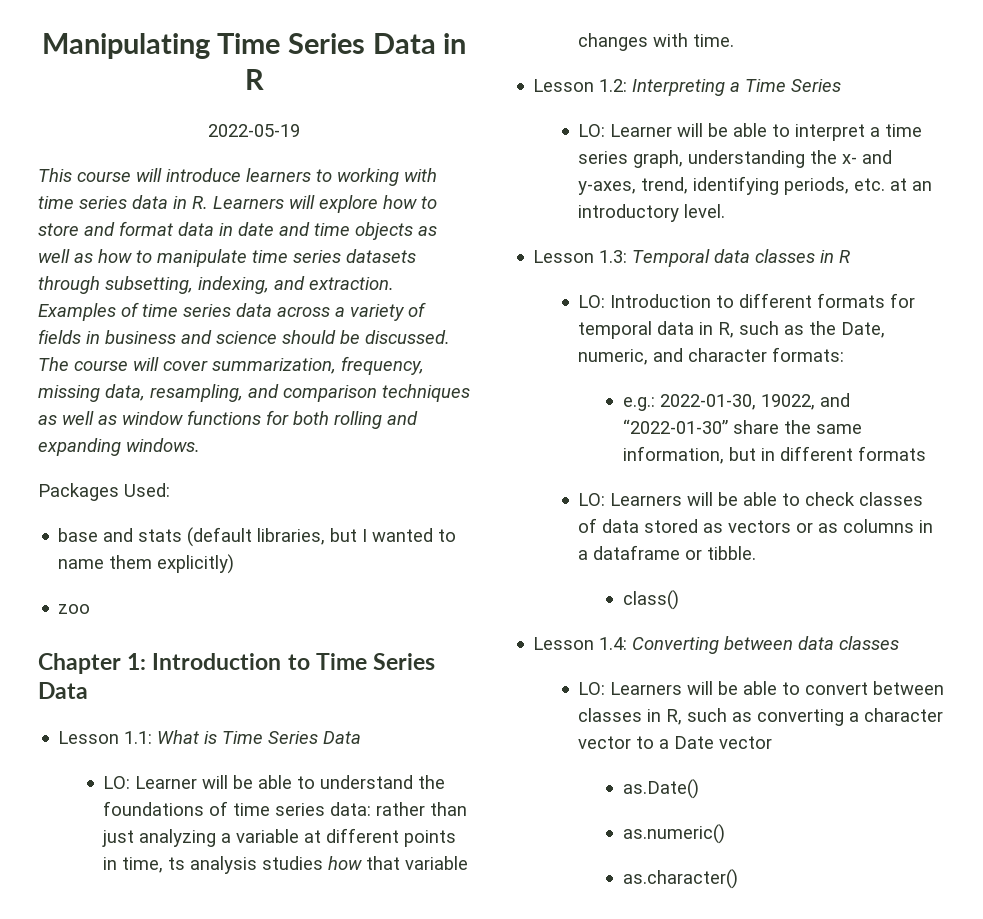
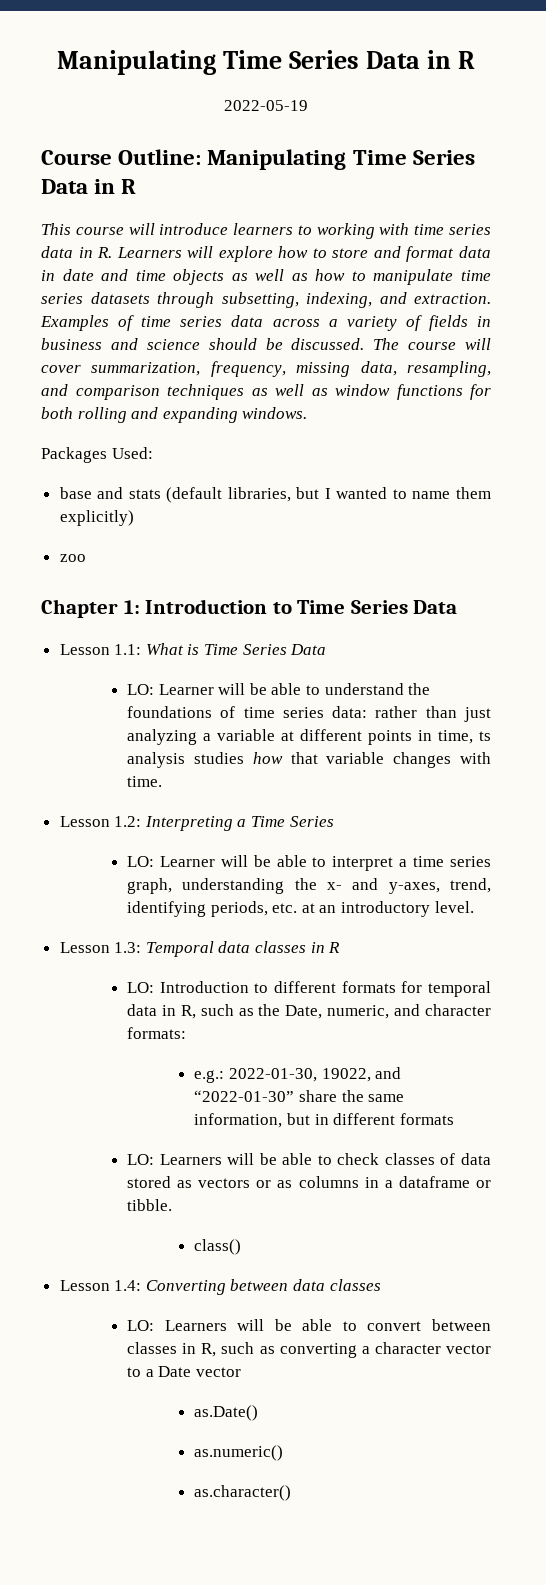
(300, 130) none -> [41,149,475,170] [41,179,137,194] // Course Outline: Manipulating Time Series Data in R

